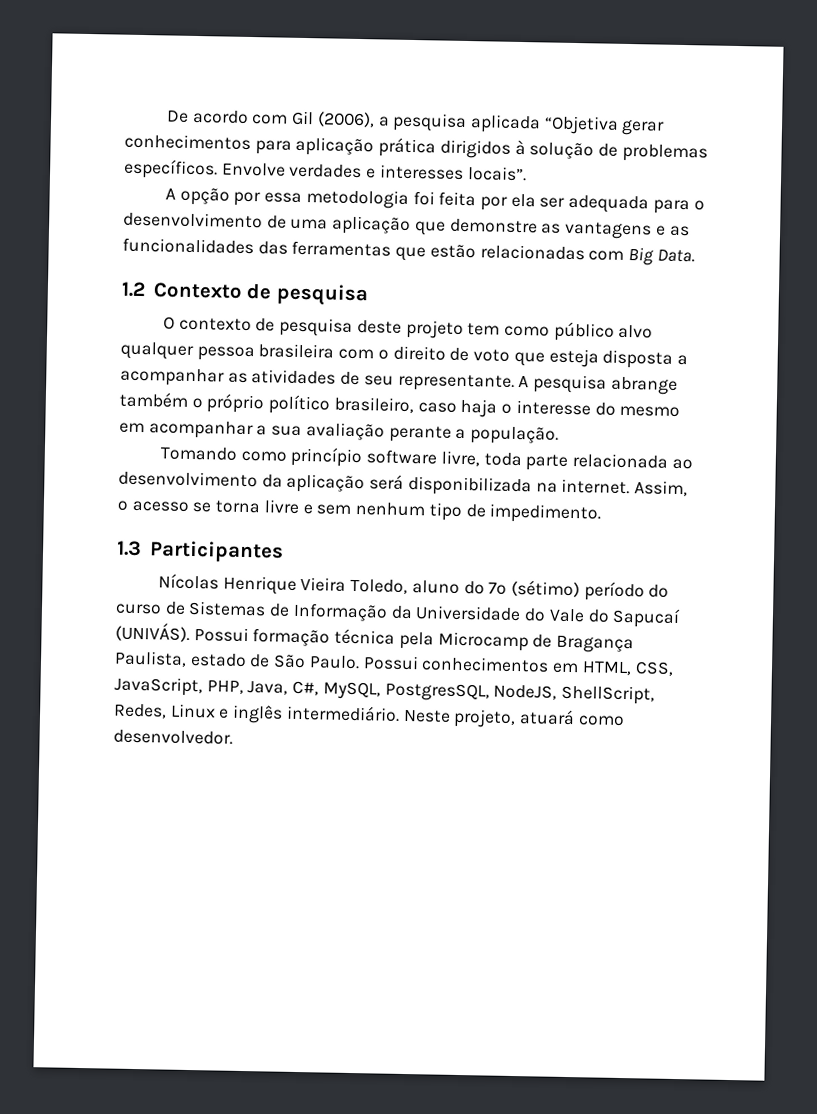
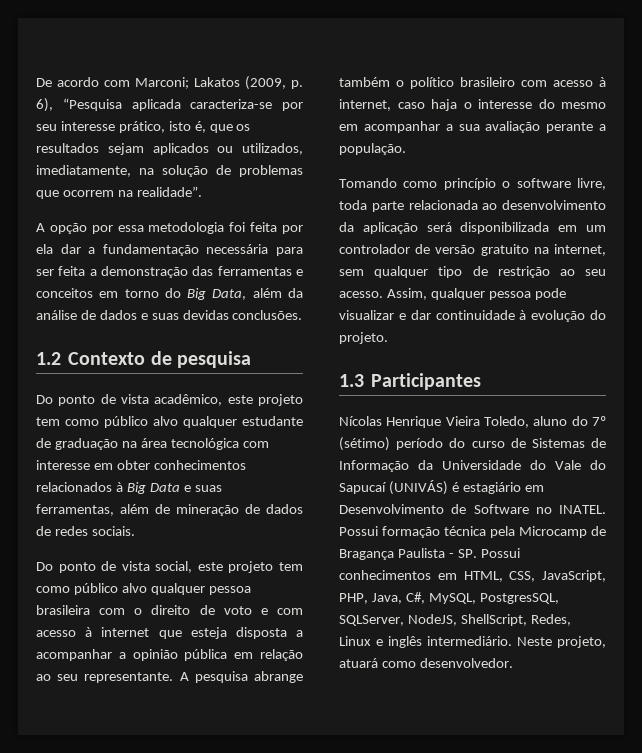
[291,110,666,136] [124,133,708,163] [123,158,527,182] Gil (2006), a pesquisa aplicada “Objetiva gerar conhecimentos para aplicação prática dirigidos à solução de problemas específicos. Envolve verdades e interesses locais”. -> [135,76,303,90] [36,98,303,112] [36,121,251,133] [36,143,303,155] [36,165,303,177] [36,186,202,199] Marconi; Lakatos (2009, p. 6), “Pesquisa aplicada caracteriza-se por seu interesse prático, isto é, que os resultados sejam aplicados ou utilizados, imediatamente, na solução de problemas que ocorrem na realidade”.
[539,194,705,215] [123,211,690,240] [122,237,695,266] [121,281,369,307] [162,316,402,337] ser adequada para o desenvolvimento de uma aplicação que demonstre as vantagens e as funcionalidades das ferramentas que estão relacionadas com Big Data. // 1.2 Contexto de pesquisa // O contexto de pesquisa deste -> [60,244,303,256] [36,266,303,278] [36,288,303,300] [36,310,303,320] [36,351,251,368] [36,394,303,406] [36,416,303,428] [36,438,269,450] [36,460,246,470] [36,482,222,494] [36,504,303,516] [36,526,135,536] [36,561,223,573] dar a fundamentação necessária para ser feita a demonstração das ferramentas e conceitos em torno do Big Data, além da análise de dados e suas devidas conclusões. // 1.2 Contexto de pesquisa // Do ponto de vista acadêmico, este projeto tem como público alvo qualquer estudante de graduação na área tecnológica com interesse em obter conhecimentos relacionados à Big Data e suas ferramentas, além de mineração de dados de redes sociais. // Do ponto de vista social, este
(511, 355) none -> [260,608,303,615] [36,627,150,637] e com acesso à internet
[227,369,361,386] as atividades de -> [118,649,303,661] [36,674,51,681] a opinião pública em relação ao
[206,393,414,415] próprio político brasileiro, -> [410,77,606,89] [339,99,391,111] político brasileiro com acesso à internet,
(364, 457) none -> [502,181,511,188] o
[535,478,689,497] [117,499,602,524] na internet. Assim, o acesso se torna livre e sem nenhum tipo de impedimento. -> [558,225,606,232] [339,244,606,256] [339,266,606,278] [339,288,566,300] [339,310,606,322] [339,332,388,344] em um controlador de versão gratuito na internet, sem qualquer tipo de restrição ao seu acesso. Assim, qualquer pessoa pode visualizar e dar continuidade à evolução do projeto.
[115,621,190,642] (UNIVÁS). -> [388,480,544,495] [339,504,606,514] (UNIVÁS) é estagiário em Desenvolvimento de Software no INATEL.
[114,650,360,670] Paulista, estado de São Paulo. -> [397,548,477,558] Paulista - SP.
(490, 692) none -> [339,615,404,626] SQLServer,

